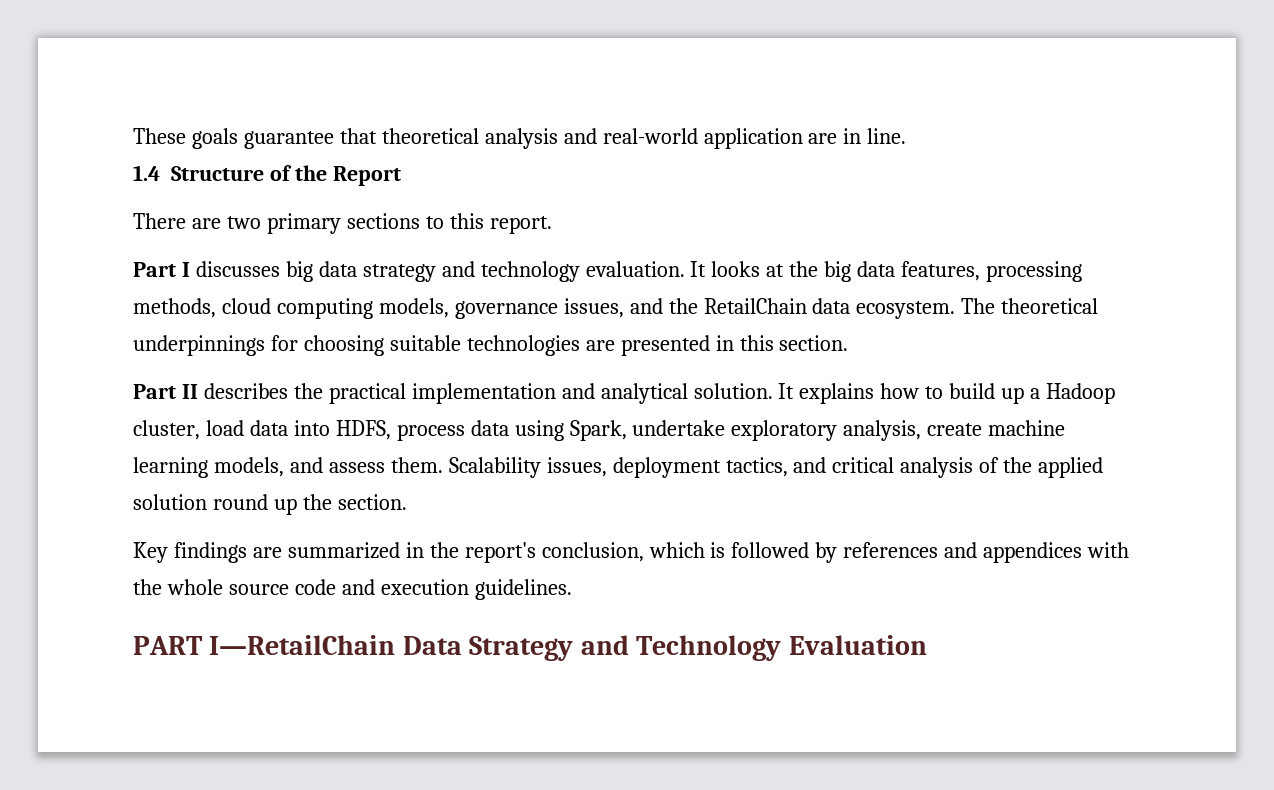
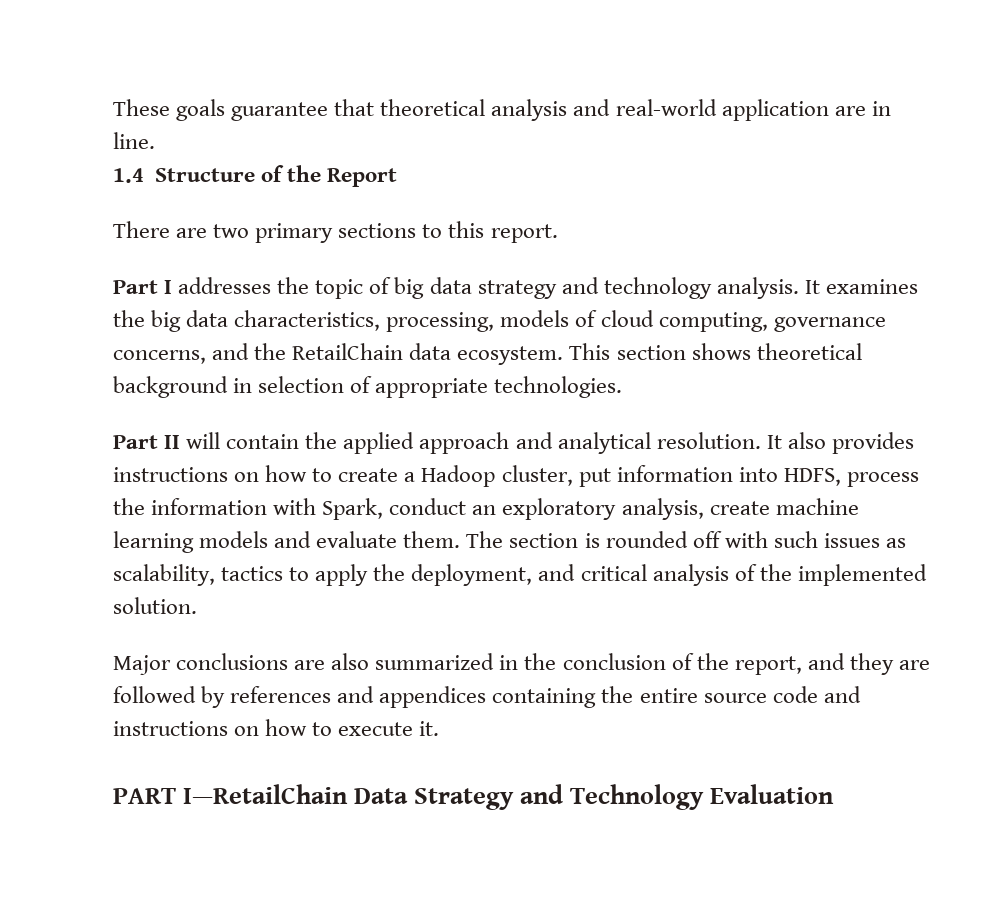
[195,261,280,277] discusses -> [178,277,392,299] addresses the topic of
[585,261,1083,282] [133,298,624,319] evaluation. It looks at the big data features, processing methods, cloud computing models, governance issues, -> [716,277,918,299] [113,310,886,332] [113,350,206,364] analysis. It examines the big data characteristics, processing, models of cloud computing, governance concerns,
[961,298,1099,314] [133,335,849,356] [133,383,1025,404] The theoretical underpinnings for choosing suitable technologies are presented in this section. // Part II describes the practical implementation and analytical solution. It explains how to build up -> [569,343,862,360] [113,376,623,398] [113,432,914,454] [113,465,399,482] This section shows theoretical background in selection of appropriate technologies. // Part II will contain the applied approach and analytical resolution. It also provides instructions on how to create
[205,420,288,436] load data -> [578,465,733,487] put information
[470,420,726,441] data using Spark, undertake -> [113,498,497,520] the information with Spark, conduct an
[213,457,788,478] models, and assess them. Scalability issues, deployment tactics, -> [199,531,906,548] [113,564,533,586] models and evaluate them. The section is rounded off with such issues as scalability, tactics to apply the deployment,
[1038,457,1104,478] [133,494,407,515] [133,542,726,563] applied solution round up the section. // Key findings are summarized in the report's conclusion, which is -> [797,564,927,586] [113,597,197,614] [113,653,930,675] implemented solution. // Major conclusions are also summarized in the conclusion of the report, and they are
[1087,542,1130,558] [133,579,572,600] with the whole source code and execution guidelines. -> [492,686,861,708] [113,719,440,736] containing the entire source code and instructions on how to execute it.

